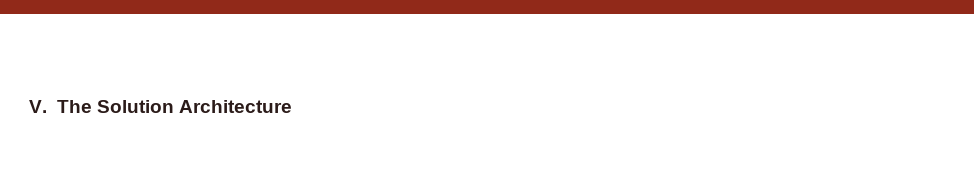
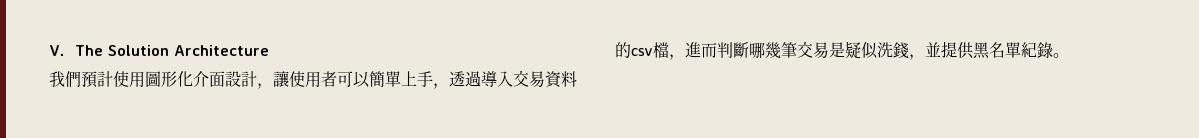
(292, 106) none -> [49,70,577,89] [615,41,1069,60] // 我們預計使用圖形化介面設計，讓使用者可以簡單上手，透過導入交易資料的csv檔，進而判斷哪幾筆交易是疑似洗錢，並提供黑名單紀錄。

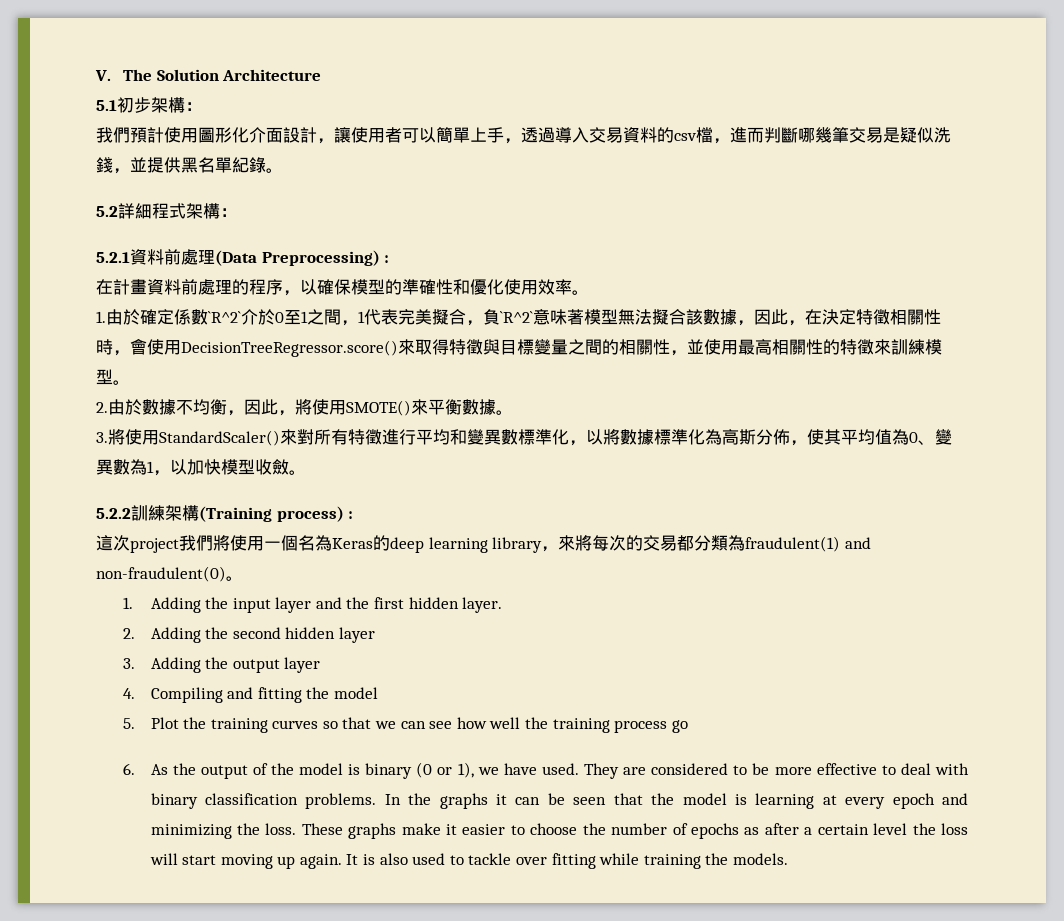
(270, 50) none -> [96,97,202,113] // 5.1初步架構：
(1069, 55) none -> [96,203,237,219] [96,249,390,266] [96,279,589,296] [96,309,941,326] [96,338,942,357] [96,369,130,385] [96,399,513,416] [96,429,952,446] [96,459,306,476] [96,505,354,522] [96,534,871,553] [96,566,243,582] [123,597,503,613] [123,627,375,643] [123,657,321,673] [123,687,378,703] [123,717,688,733] [123,762,969,779] [150,793,969,809] [150,823,968,839] [149,853,788,869] // 5.2詳細程式架構： // 5.2.1資料前處理(Data Preprocessing) : // 在計畫資料前處理的程序，以確保模型的準確性和優化使用效率。 // 1.由於確定係數`R^2`介於0至1之間，1代表完美擬合，負`R^2`意味著模型無法擬合該數據，因此，在決定特徵相關性時，會使用DecisionTreeRegressor.score()來取得特徵與目標變量之間的相關性，並使用最高相關性的特徵來訓練模型。 // 2.由於數據不均衡，因此，將使用SMOTE()來平衡數據。 // 3.將使用StandardScaler()來對所有特徵進行平均和變異數標準化，以將數據標準化為高斯分佈，使其平均值為0、變異數為1，以加快模型收斂。 // 5.2.2訓練架構(Training process) : // 這次project我們將使用一個名為Keras的deep learning library，來將每次的交易都分類為fraudulent(1) and non-fraudulent(0)。 // 1. Adding the input layer and the first hidden layer. // 2. Adding the second hidden layer // 3. Adding the output layer // 4. Compiling and fitting the model // 5. Plot the training curves so that we can see how well the training process go // 6. As the output of the model is binary (0 or 1), we have used. They are considered to be more effective to deal with binary classification problems. In the graphs it can be seen that the model is learning at every epoch and minimizing the loss. These graphs make it easier to choose the number of epochs as after a certain level the loss will start moving up again. It is also used to tackle over fitting while training the models.

